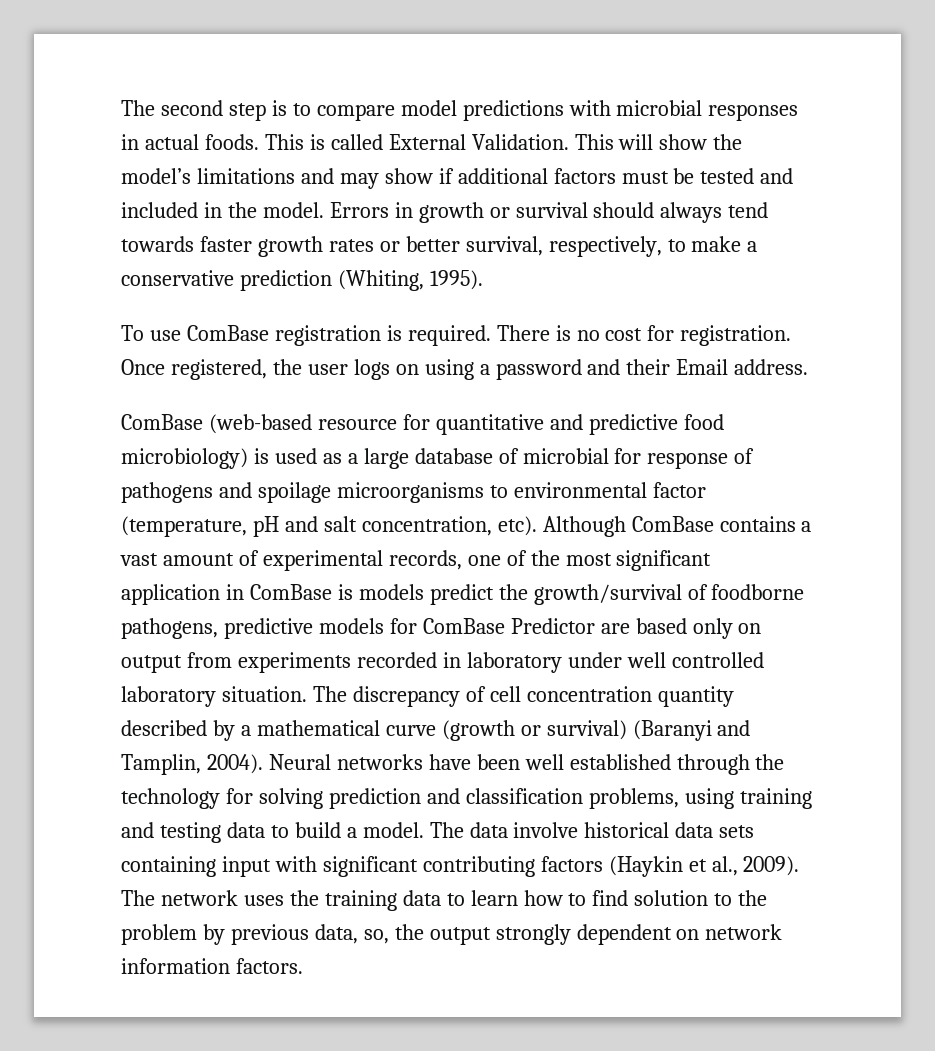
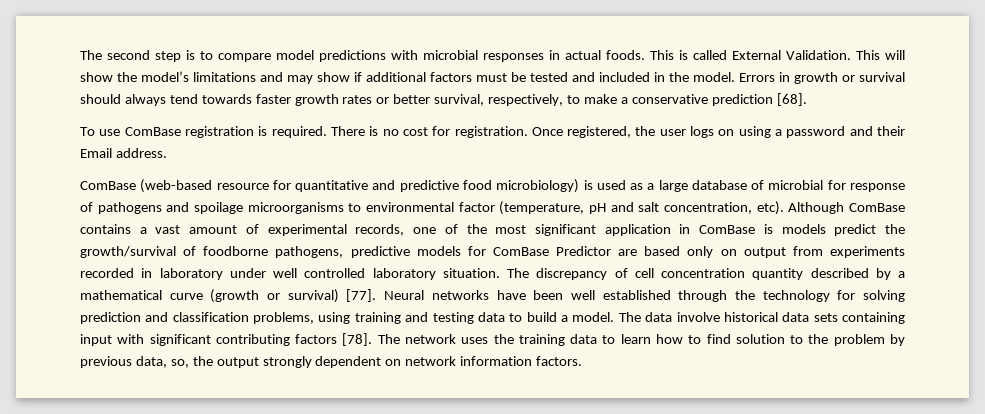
[337,270,483,291] (Whiting, 1995). -> [776,93,807,106] [68].
[632,720,751,741] [121,754,263,775] (Baranyi and Tamplin, 2004). -> [346,289,377,302] [77].
[608,856,800,877] (Haykin et al., 2009). -> [342,333,373,346] [78].

